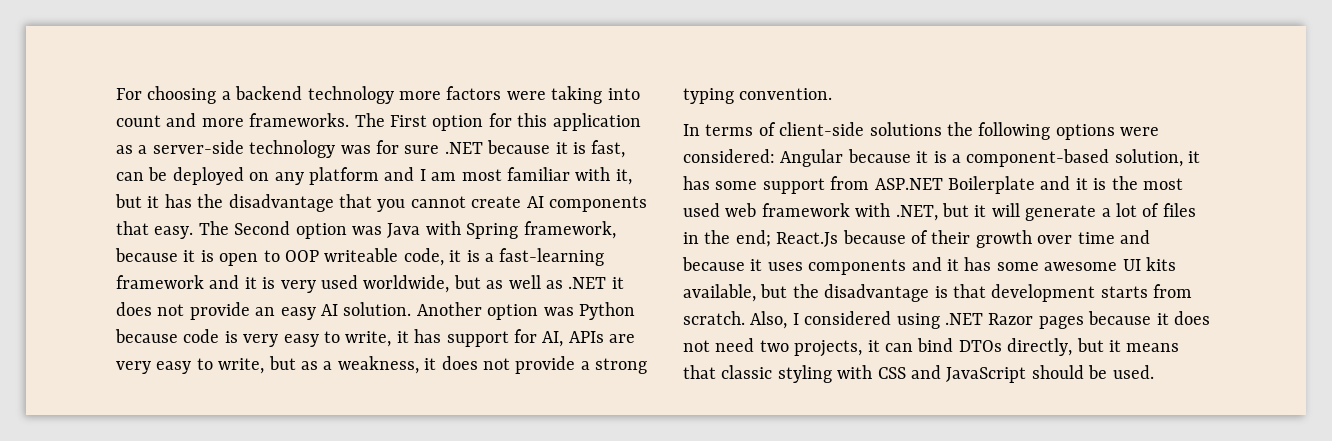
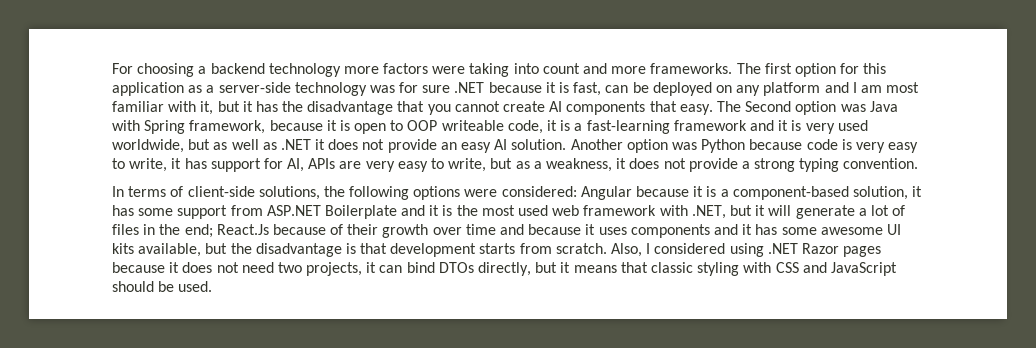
[390,115,427,127] First -> [764,63,792,74] first
[869,122,942,136] solutions -> [258,186,320,200] solutions,

